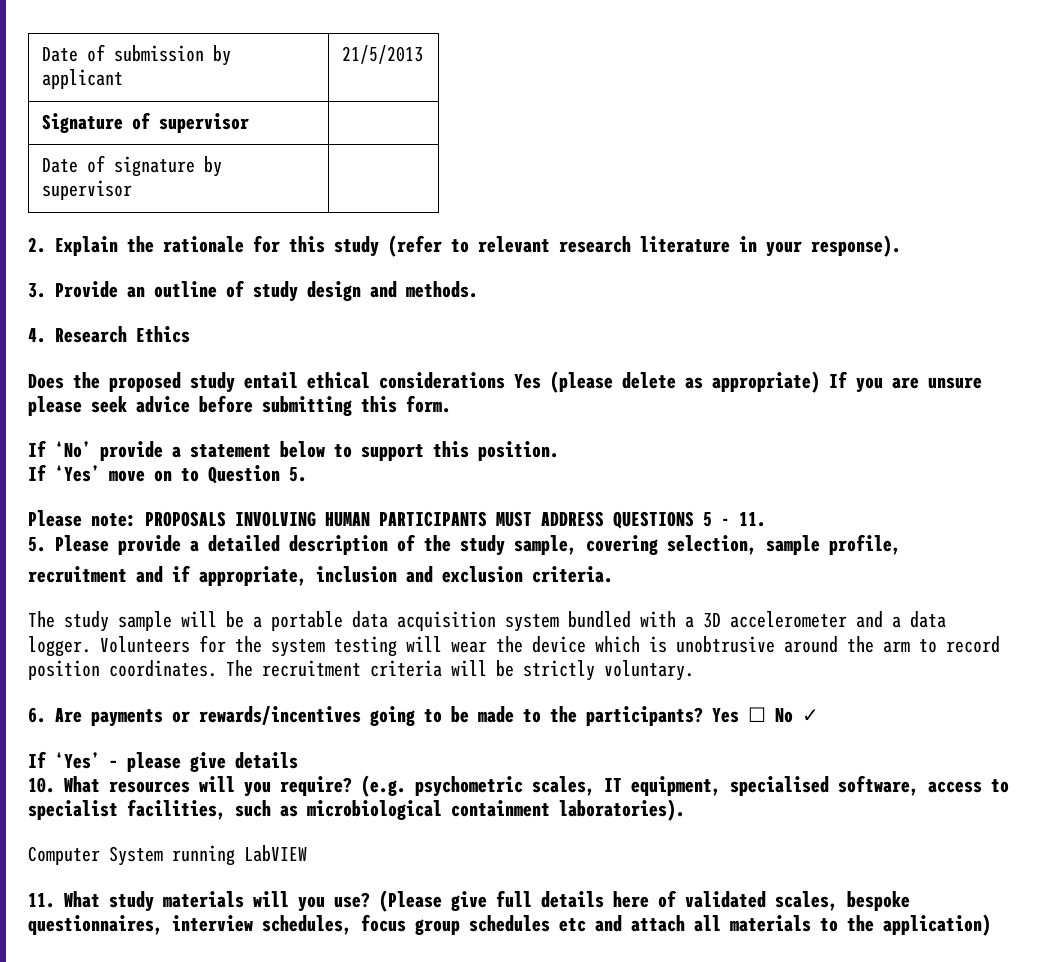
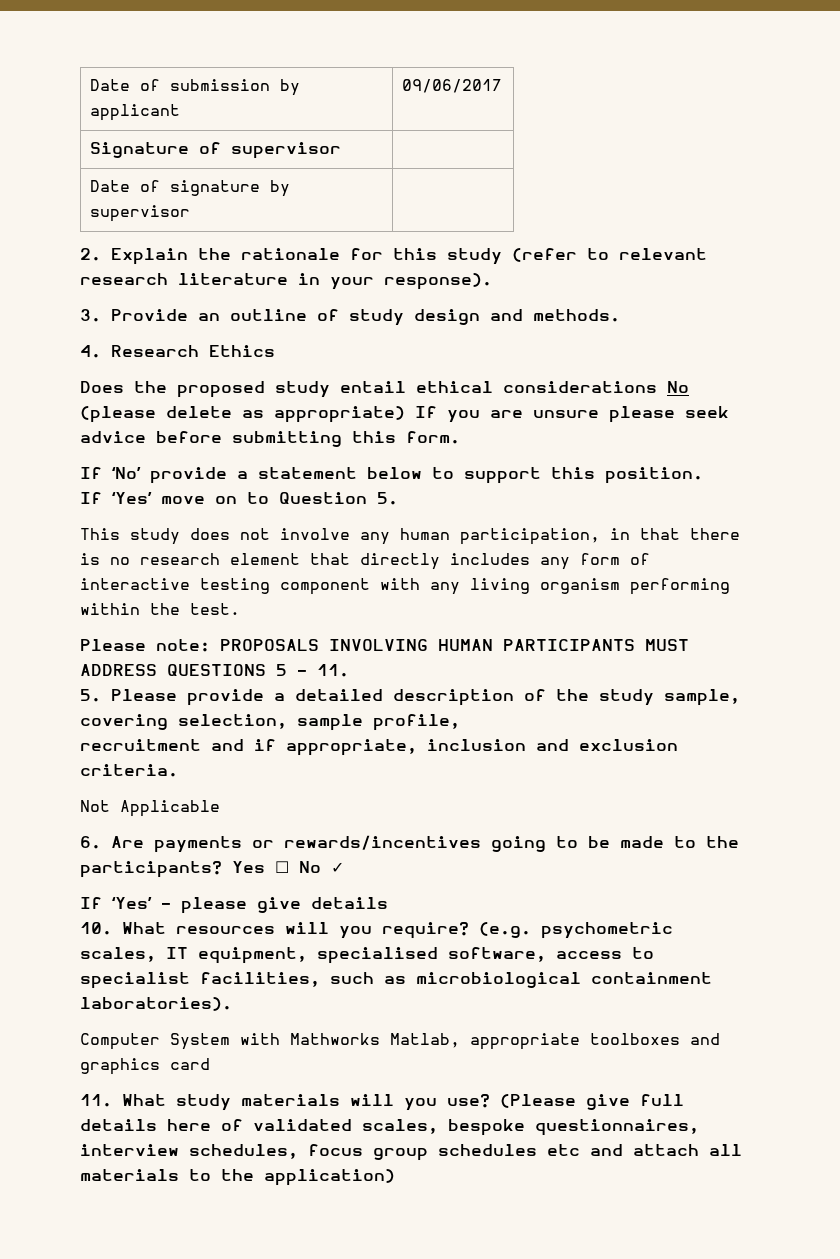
[342,45,424,64] 21/5/2013 -> [401,79,502,93] 09/06/2017
[514,374,541,389] Yes -> [667,381,689,393] No
(307, 474) none -> [80,528,740,545] [80,553,650,570] [80,578,730,595] [80,603,240,615] // This study does not involve any human participation, in that there is no research element that directly includes any form of interactive testing component with any living organism performing within the test.
[28,611,946,632] [28,635,1000,657] [28,660,694,681] The study sample will be a portable data acquisition system bundled with a 3D accelerometer and a data logger. Volunteers for the system testing will wear the device which is unobtrusive around the arm to record position coordinates. The recruitment criteria will be strictly voluntary. -> [80,800,220,817] Not Applicable
[172,845,307,866] running LabVIEW -> [240,1033,720,1050] [80,1058,210,1075] with Mathworks Matlab, appropriate toolboxes and graphics card

